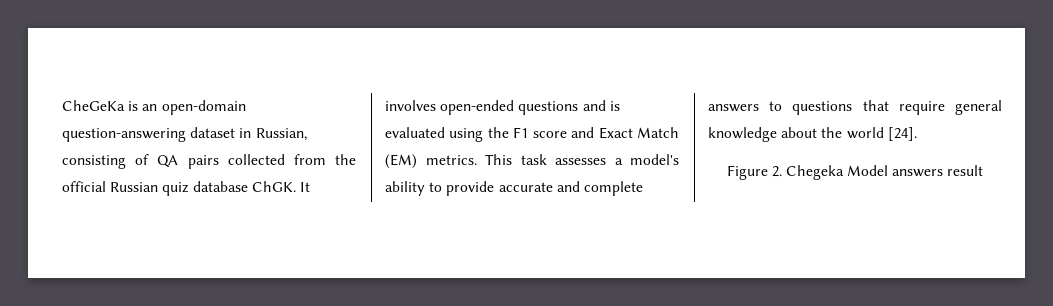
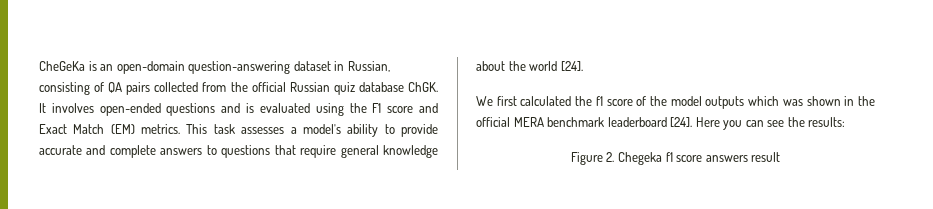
(917, 134) none -> [476,96,875,109] [476,117,846,130] // We first calculated the f1 score of the model outputs which was shown in the official MERA benchmark leaderboard [24]. Here you can see the results:
[847,165,889,176] Model -> [665,152,703,162] f1 score

